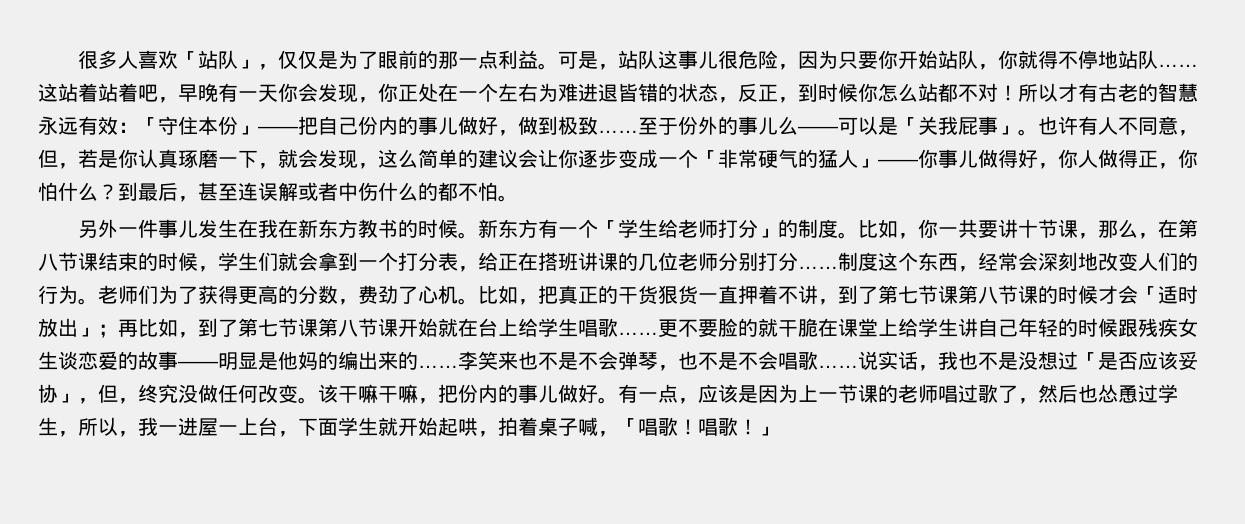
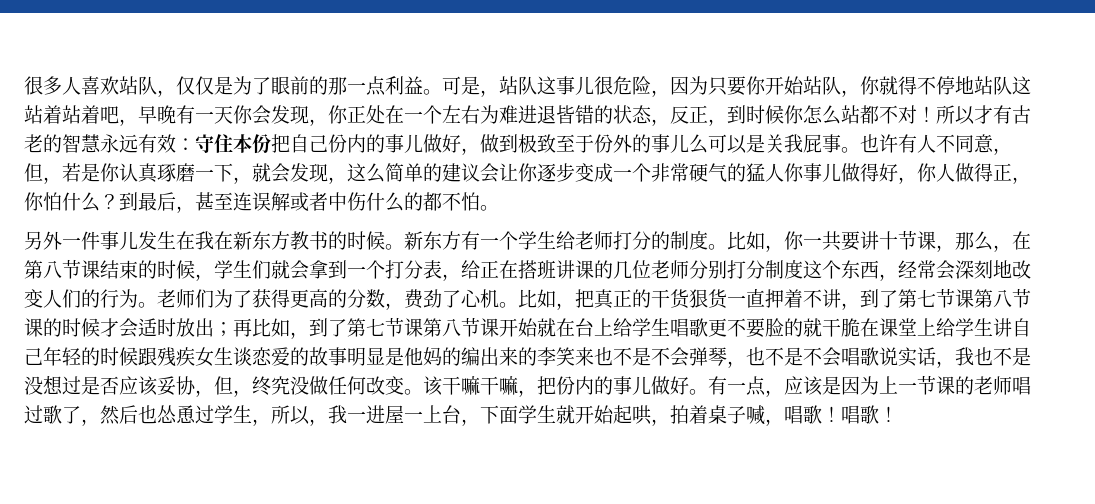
[177,50,258,69] 「站队」 -> [119,76,157,95] 站队
[1157,64,1198,67] …… -> (1012, 85) none
[138,117,158,133] 「 -> (195, 144) none
[238,125,298,135] 」—— -> (271, 144) none
[598,130,638,133] …… -> (556, 143) none
[798,116,918,135] ——可以是「 -> [708,134,765,154] 可以是
[998,125,1018,135] 」 -> (841, 143) none
[698,150,718,166] 「 -> (651, 172) none
[858,158,918,168] 」—— -> (784, 172) none
[597,220,618,236] 「 -> (518, 240) none
[757,228,778,238] 」 -> (651, 240) none
[798,266,838,269] …… -> (765, 269) none
[1138,286,1158,302] 「 -> (138, 328) none
[78,327,98,337] 」 -> (214, 327) none
[618,332,658,335] …… -> (708, 327) none
[178,361,218,368] —— -> (347, 356) none
[418,365,458,368] …… -> (537, 356) none
[818,365,858,368] …… -> (879, 356) none
[1078,352,1098,368] 「 -> (81, 385) none
[58,393,78,403] 」 -> (196, 385) none
[618,418,638,434] 「 -> (784, 422) none
[758,426,778,436] 」 -> (898, 414) none

